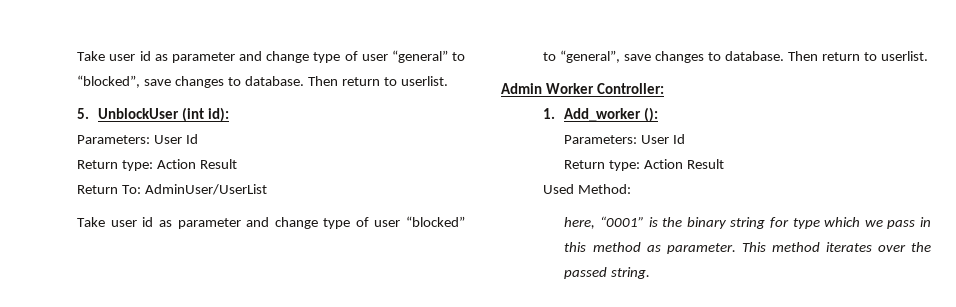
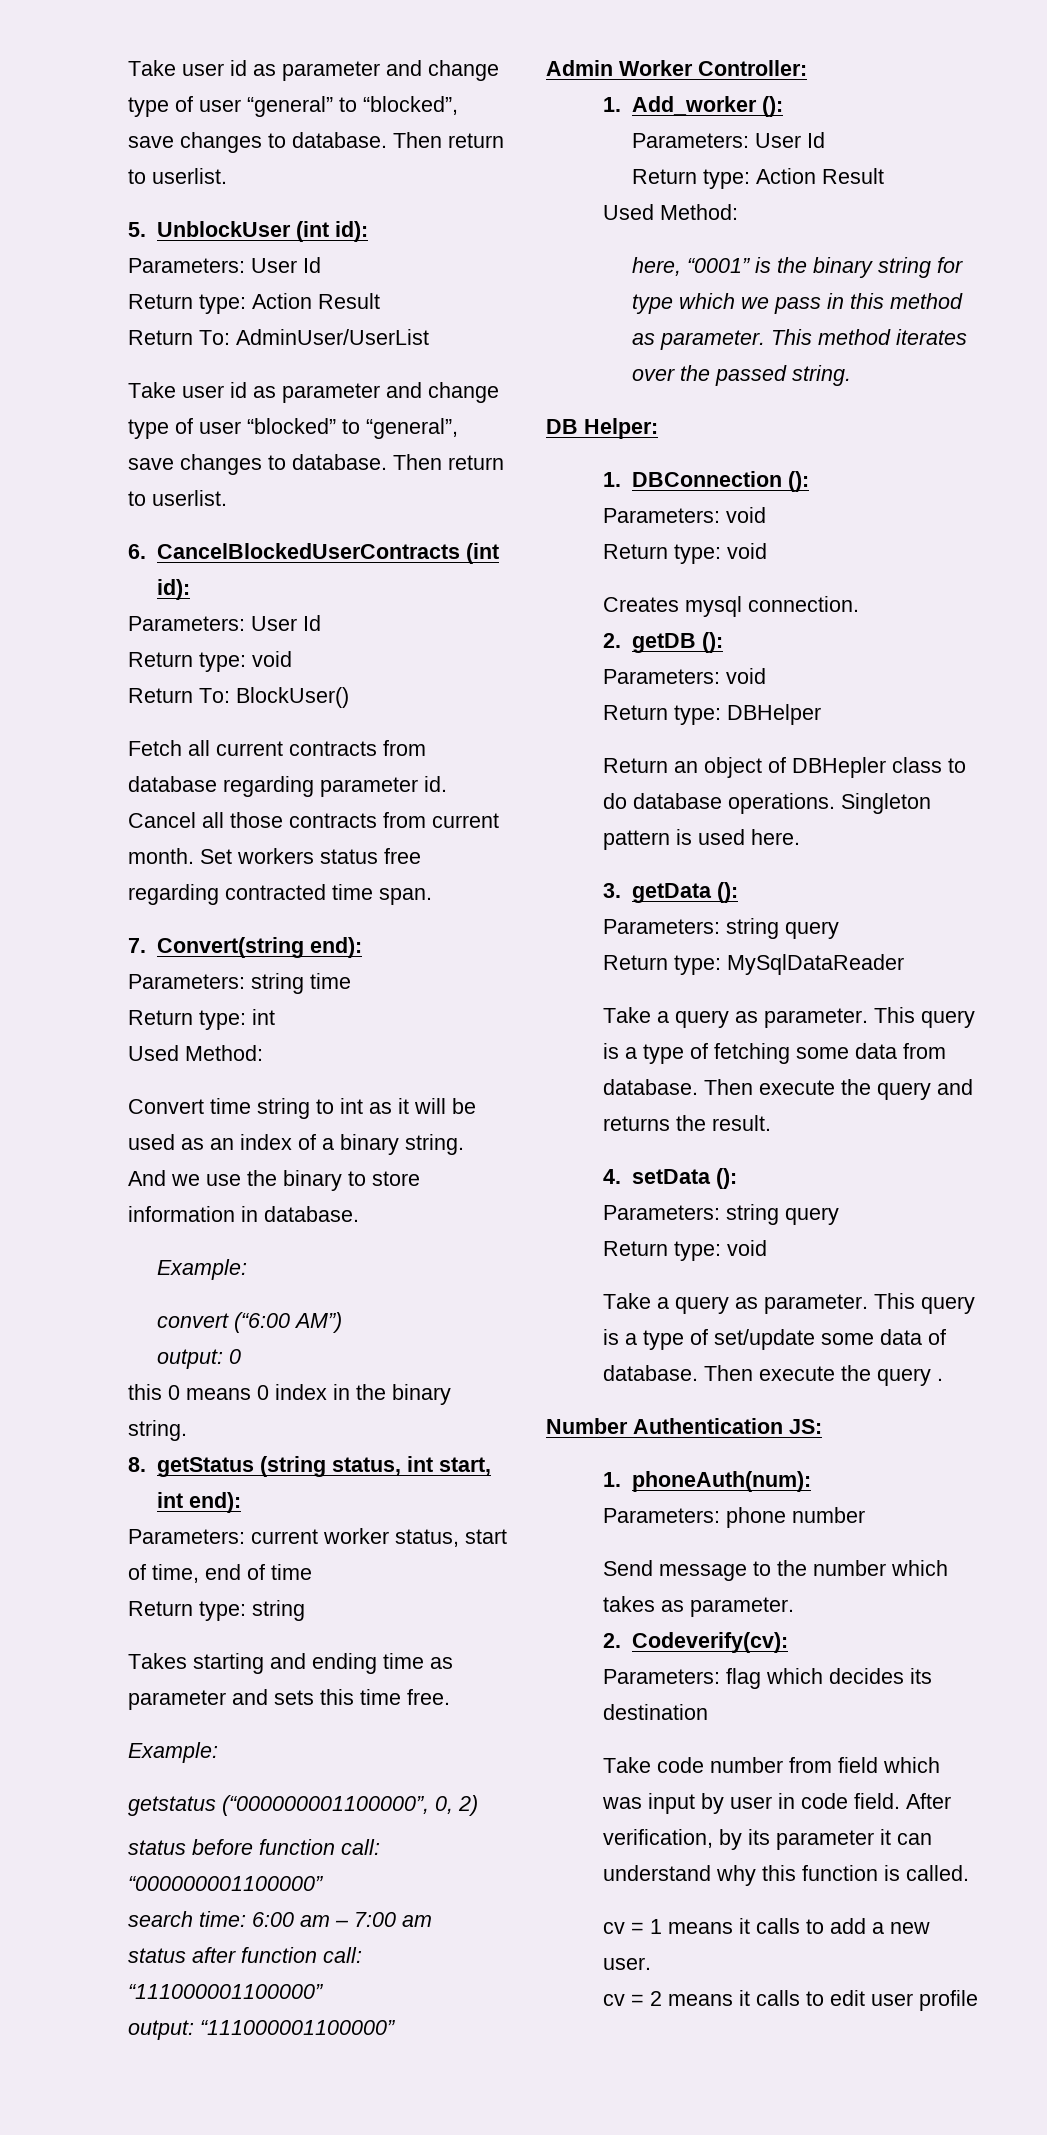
(928, 56) none -> [128,543,500,564] [157,579,191,600] [128,615,322,631] [128,651,293,672] [128,687,350,708] [128,740,427,756] [128,776,448,797] [128,812,500,828] [128,848,422,864] [128,884,433,905] [128,937,363,958] [128,973,352,994] [128,1009,276,1030] [128,1045,264,1061] [128,1098,477,1119] [128,1134,465,1155] [128,1170,421,1191] [128,1206,360,1222] [157,1259,248,1280] [157,1312,343,1333] [157,1349,242,1369] [128,1384,452,1405] [128,1420,188,1441] [128,1456,492,1477] [157,1492,242,1513] [128,1528,508,1547] [128,1564,313,1583] [128,1600,306,1621] [128,1653,454,1674] [128,1689,451,1710] [128,1742,219,1763] [128,1795,479,1816] [128,1839,381,1855] [128,1876,324,1891] [128,1911,433,1927] [128,1947,363,1963] [128,1984,324,1999] [128,2020,396,2040] // 6. CancelBlockedUserContracts (int id): // Parameters: User Id // Return type: void // Return To: BlockUser() // Fetch all current contracts from database regarding parameter id. Cancel all those contracts from current month. Set workers status free regarding contracted time span. // 7. Convert(string end): // Parameters: string time // Return type: int // Used Method: // Convert time string to int as it will be used as an index of a binary string. And we use the binary to store information in database. // Example: // convert (“6:00 AM”) // output: 0 // this 0 means 0 index in the binary string. // 8. getStatus (string status, int start, int end): // Parameters: current worker status, start of time, end of time // Return type: string // Takes starting and ending time as parameter and sets this time free. // Example: // getstatus (“000000001100000”, 0, 2) // status before function call: “000000001100000” // search time: 6:00 am – 7:00 am // status after function call: “111000001100000” // output: “111000001100000”
(651, 273) none -> [546,418,658,439] [603,471,810,492] [603,507,767,523] [603,543,768,564] [603,596,860,617] [603,632,724,653] [603,668,767,684] [603,704,822,725] [603,757,967,778] [603,793,932,814] [603,829,801,850] [603,882,739,903] [603,918,840,939] [603,954,905,975] [603,1007,976,1028] [603,1043,947,1064] [603,1079,974,1100] [603,1115,772,1131] [603,1168,738,1189] [603,1204,840,1225] [603,1240,768,1261] [603,1293,976,1314] [603,1329,947,1350] [603,1365,944,1386] [546,1418,822,1434] [603,1471,812,1492] [603,1507,866,1528] [603,1560,949,1581] [603,1596,795,1617] [603,1632,789,1653] [603,1668,933,1689] [603,1704,709,1720] [603,1757,941,1773] [602,1793,952,1814] [603,1829,933,1850] [603,1865,970,1886] [603,1918,931,1934] [603,1957,652,1970] [603,1990,979,2011] // DB Helper: // 1. DBConnection (): // Parameters: void // Return type: void // Creates mysql connection. // 2. getDB (): // Parameters: void // Return type: DBHelper // Return an object of DBHepler class to do database operations. Singleton pattern is used here. // 3. getData (): // Parameters: string query // Return type: MySqlDataReader // Take a query as parameter. This query is a type of fetching some data from database. Then execute the query and returns the result. // 4. setData (): // Parameters: string query // Return type: void // Take a query as parameter. This query is a type of set/update some data of database. Then execute the query . // Number Authentication JS: // 1. phoneAuth(num): // Parameters: phone number // Send message to the number which takes as parameter. // 2. Codeverify(cv): // Parameters: flag which decides its destination // Take code number from field which was input by user in code field. After verification, by its parameter it can understand why this function is called. // cv = 1 means it calls to add a new user. // cv = 2 means it calls to edit user profile

